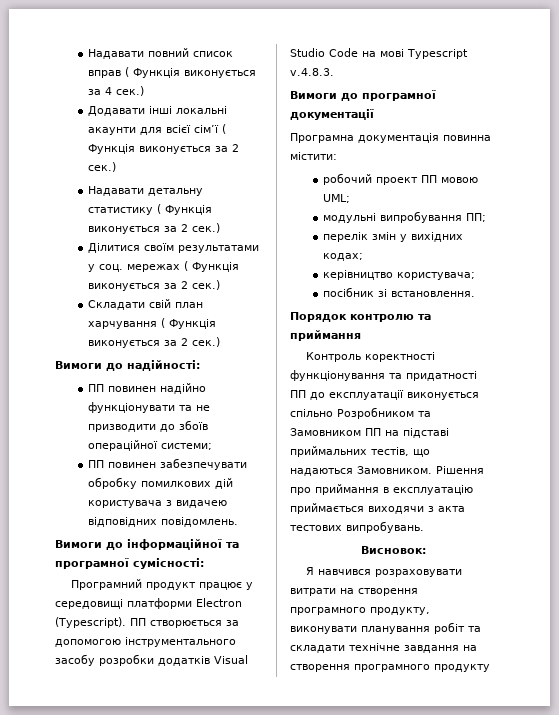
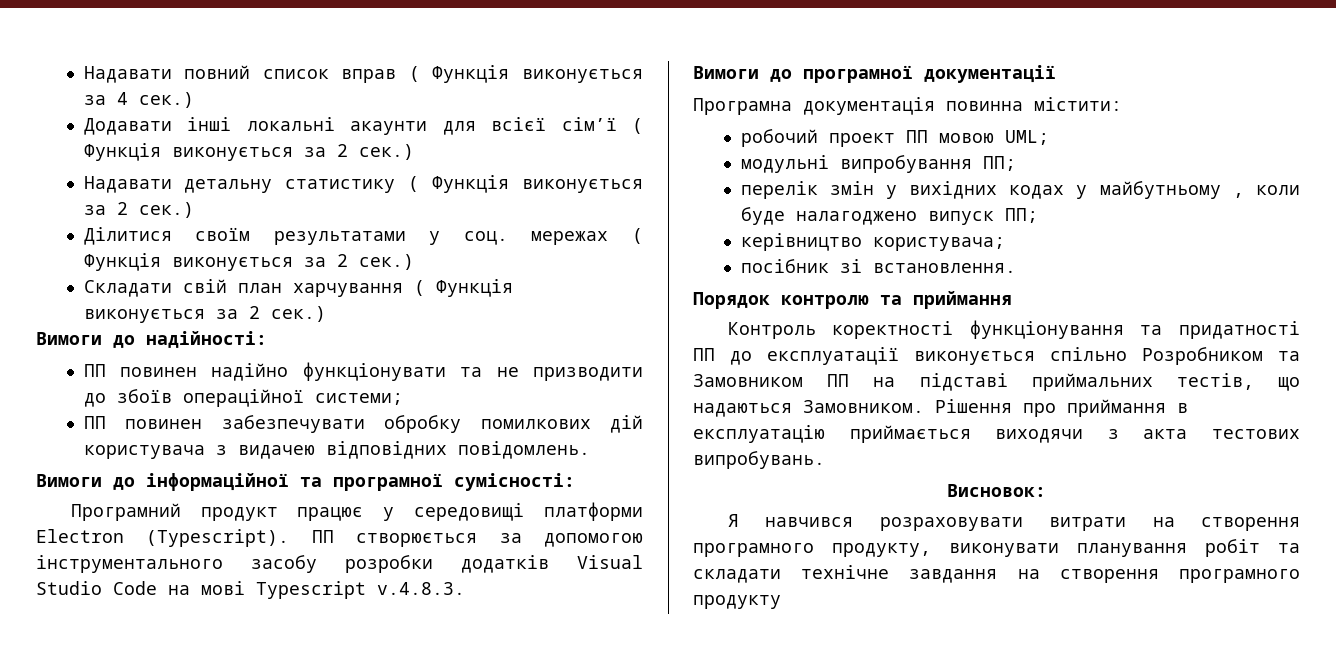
[322,253,363,261] кодах; -> [1009,181,1300,199] [740,207,1038,225] кодах у майбутньому , коли буде налагоджено випуск ПП;

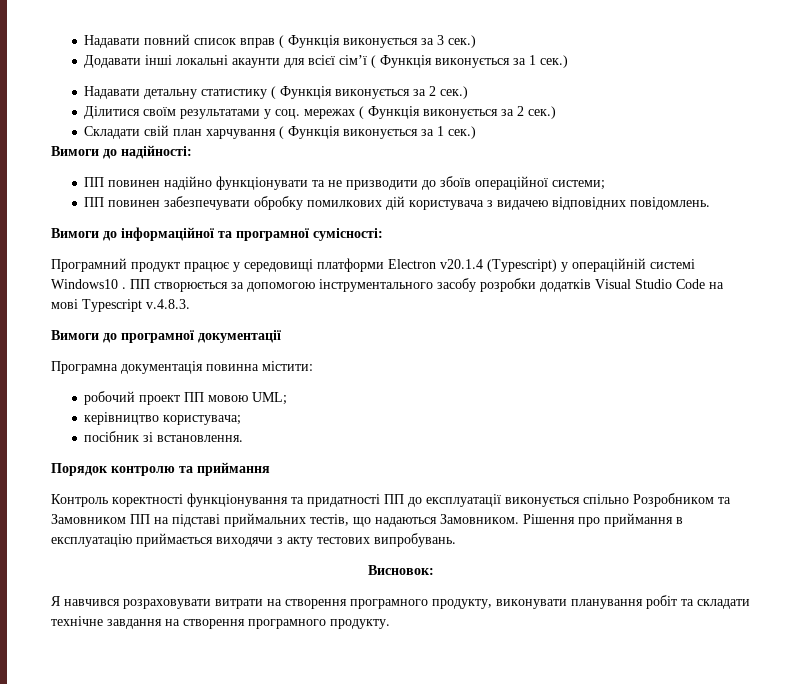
[116,92,128,105] 4 -> [437,35,445,45] 3
[336,144,348,157] 2 -> [529,55,537,65] 1
[248,306,260,319] 2 -> [437,126,445,136] 1
[146,529,290,547] (Typescript). -> [440,258,695,272] [51,279,126,289] v20.1.4 (Typescript) у операційній системі Windows10 .
[740,155,1016,173] [740,181,1300,199] [740,207,1038,225] // модульні випробування ПП; // перелік змін у вихідних кодах у майбутньому , коли буде налагоджено випуск ПП; -> (288, 398) none
[1143,429,1188,439] акта -> [287,537,313,547] акту
[693,595,781,609] продукту -> [330,619,390,629] продукту.

